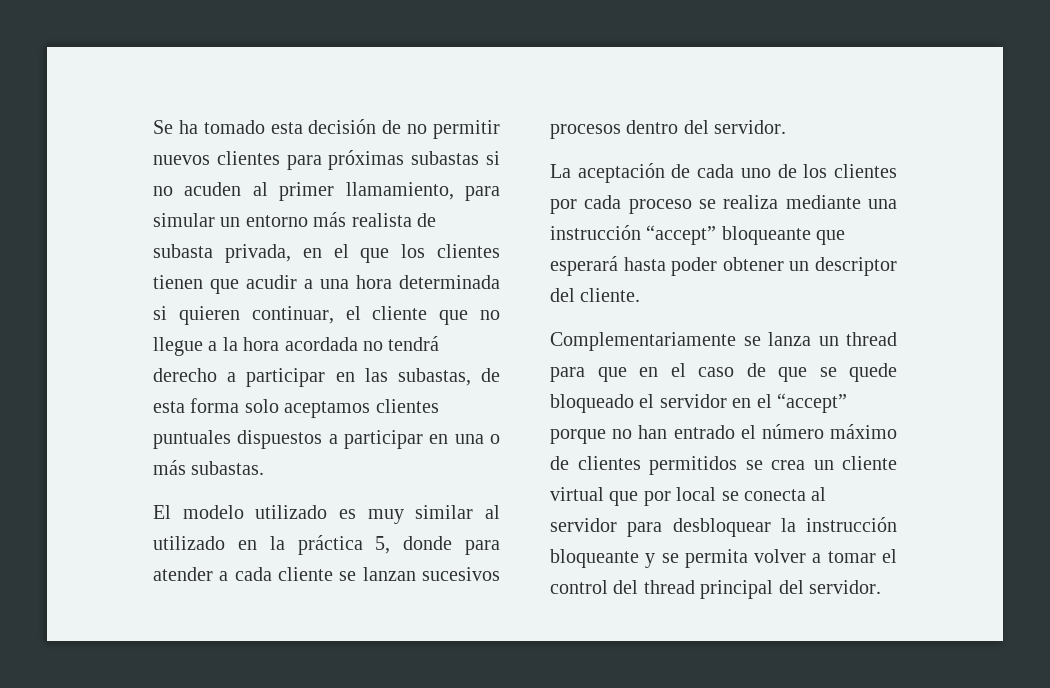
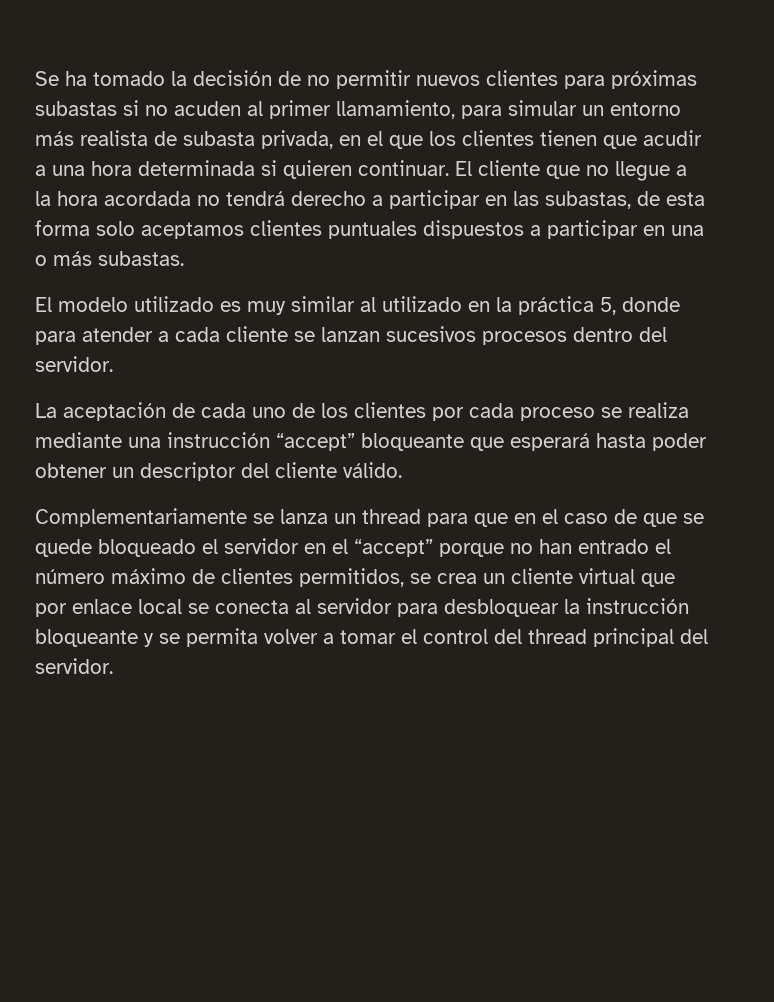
[270,122,303,134] esta -> [171,71,187,86] la
[251,306,361,324] continuar, el -> [358,160,472,176] continuar. El
[580,288,641,302] cliente. -> [275,462,402,478] cliente válido.
[649,456,737,475] permitidos -> [299,568,404,587] permitidos,
(671, 498) none -> [72,599,132,614] enlace

